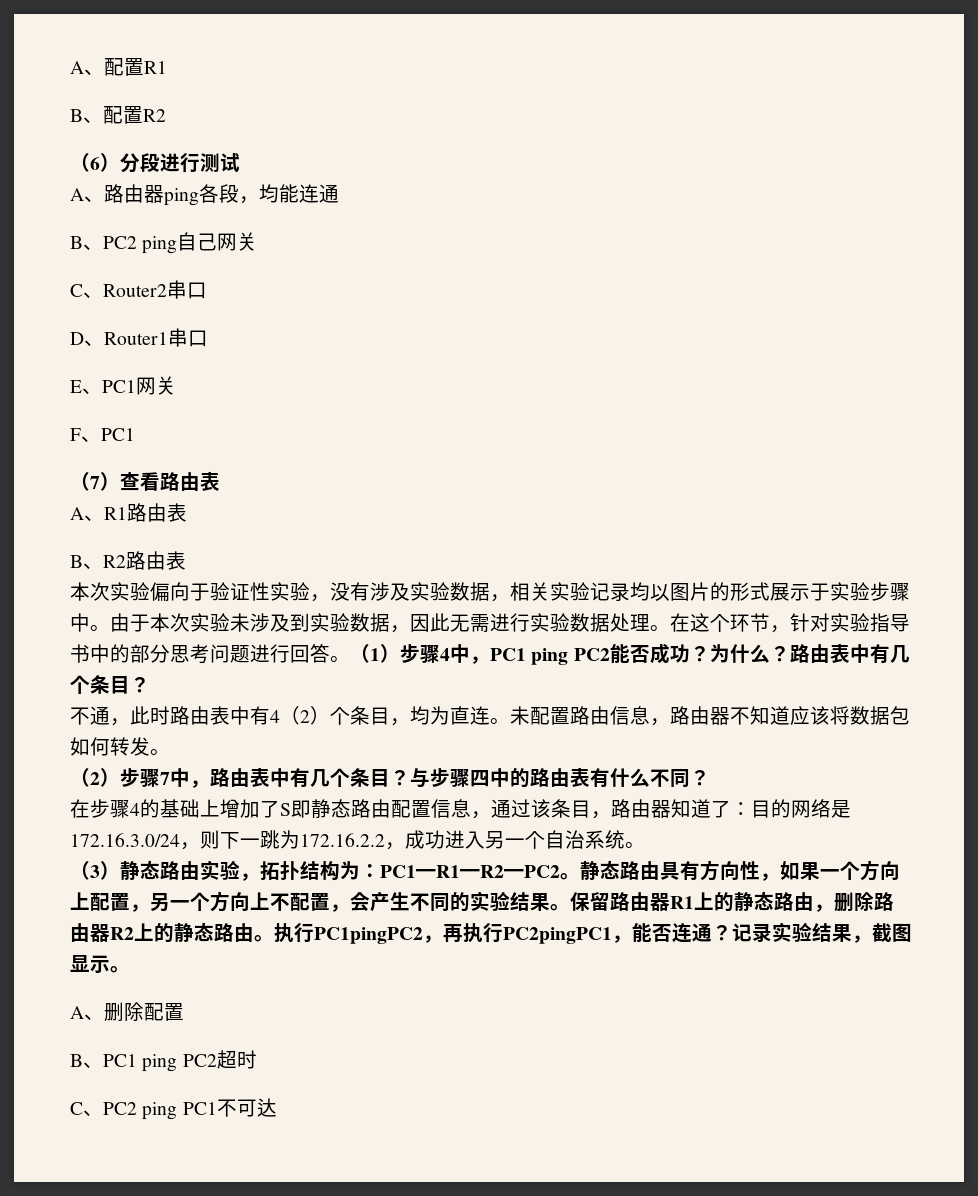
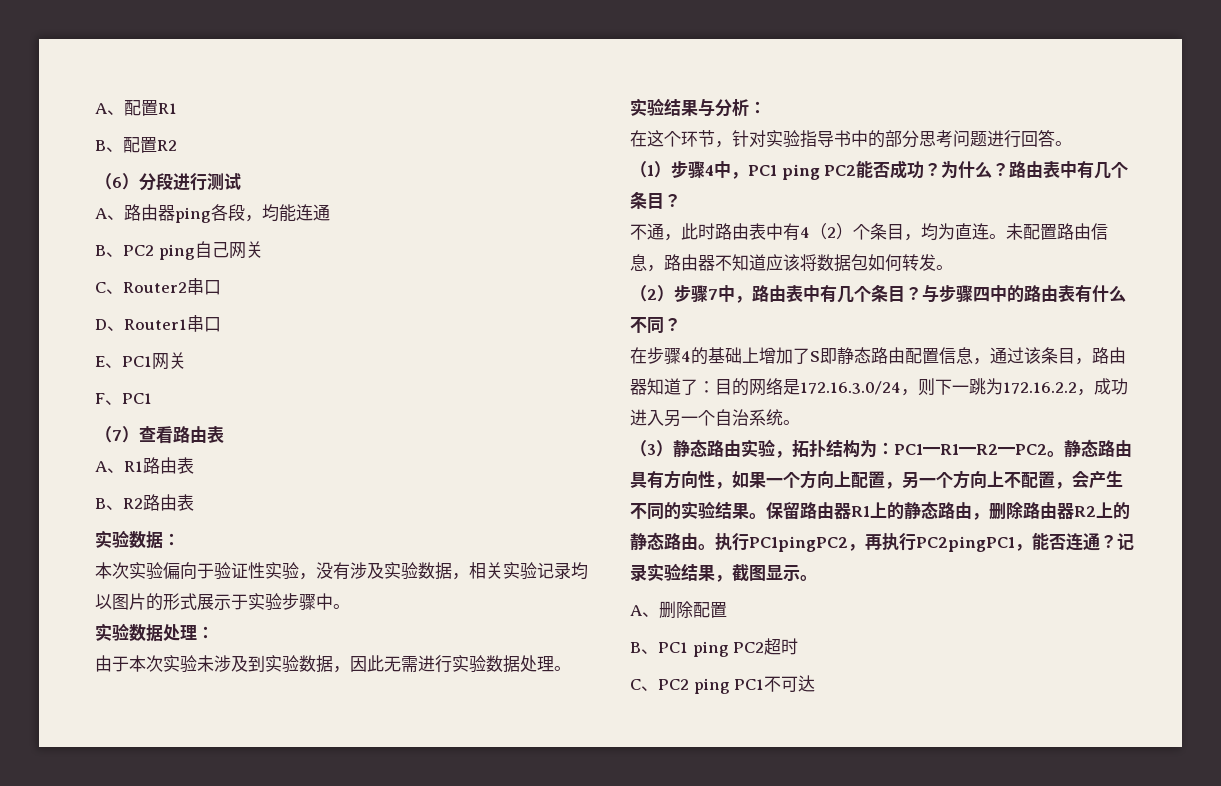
(186, 560) none -> [95,530,180,549] // 实验数据：
(110, 628) none -> [95,623,214,642] // 实验数据处理： //
(670, 628) none -> [630,98,766,117] // 实验结果与分析： //
(350, 659) none -> (1072, 143) //

